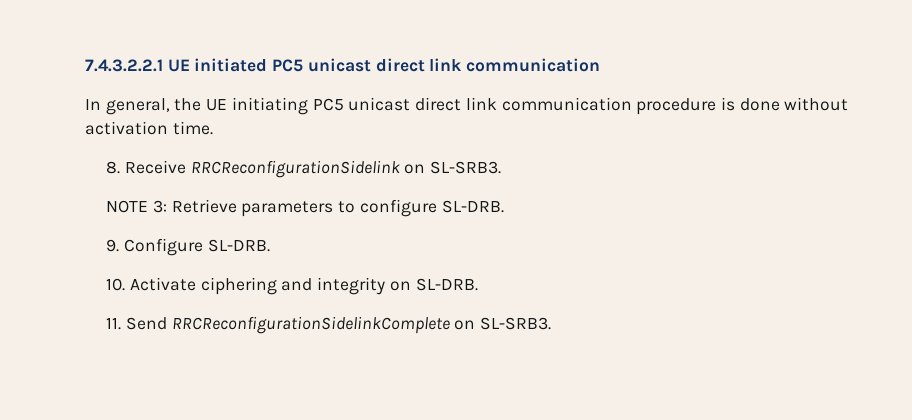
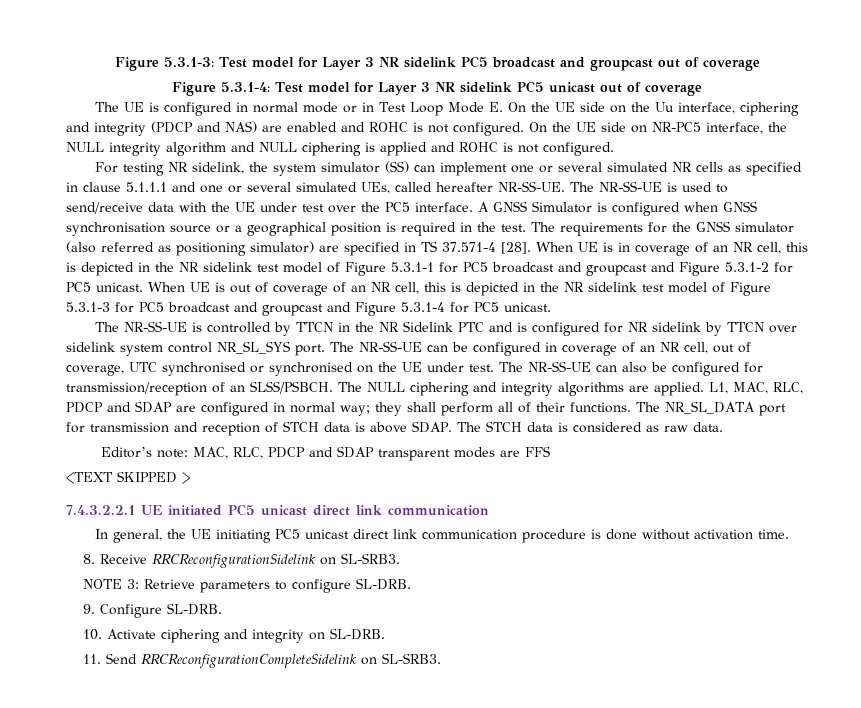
(85, 65) none -> [114,56,760,71] [172,81,702,96] [94,102,799,116] [66,121,787,136] [66,142,614,156] [94,161,802,176] [66,181,728,194] [66,201,757,216] [66,221,794,236] [66,241,808,256] [66,262,793,276] [66,282,771,296] [66,302,551,316] [94,321,797,336] [66,341,751,356] [66,361,763,376] [66,381,803,396] [66,401,786,416] [66,421,723,436] [100,446,550,461] [66,471,190,484] Figure 5.3.1-3: Test model for Layer 3 NR sidelink PC5 broadcast and groupcast out of coverage // Figure 5.3.1-4: Test model for Layer 3 NR sidelink PC5 unicast out of coverage // The UE is configured in normal mode or in Test Loop Mode E. On the UE side on the Uu interface, ciphering and integrity (PDCP and NAS) are enabled and ROHC is not configured. On the UE side on NR-PC5 interface, the NULL integrity algorithm and NULL ciphering is applied and ROHC is not configured. // For testing NR sidelink, the system simulator (SS) can implement one or several simulated NR cells as specified in clause 5.1.1.1 and one or several simulated UEs, called hereafter NR-SS-UE. The NR-SS-UE is used to send/receive data with the UE under test over the PC5 interface. A GNSS Simulator is configured when GNSS synchronisation source or a geographical position is required in the test. The requirements for the GNSS simulator (also referred as positioning simulator) are specified in TS 37.571-4 [28]. When UE is in coverage of an NR cell, this is depicted in the NR sidelink test model of Figure 5.3.1-1 for PC5 broadcast and groupcast and Figure 5.3.1-2 for PC5 unicast. When UE is out of coverage of an NR cell, this is depicted in the NR sidelink test model of Figure 5.3.1-3 for PC5 broadcast and groupcast and Figure 5.3.1-4 for PC5 unicast. // The NR-SS-UE is controlled by TTCN in the NR Sidelink PTC and is configured for NR sidelink by TTCN over sidelink system control NR_SL_SYS port. The NR-SS-UE can be configured in coverage of an NR cell, out of coverage, UTC synchronised or synchronised on the UE under test. The NR-SS-UE can also be configured for transmission/reception of an SLSS/PSBCH. The NULL ciphering and integrity algorithms are applied. L1, MAC, RLC, PDCP and SDAP are configured in normal way; they shall perform all of their functions. The NR_SL_DATA port for transmission and reception of STCH data is above SDAP. The STCH data is considered as raw data. // Editor’s note: MAC, RLC, PDCP and SDAP transparent modes are FFS // <TEXT SKIPPED > //
[171,316,450,334] RRCReconfigurationSidelinkComplete -> [141,654,358,668] RRCReconfigurationCompleteSidelink

